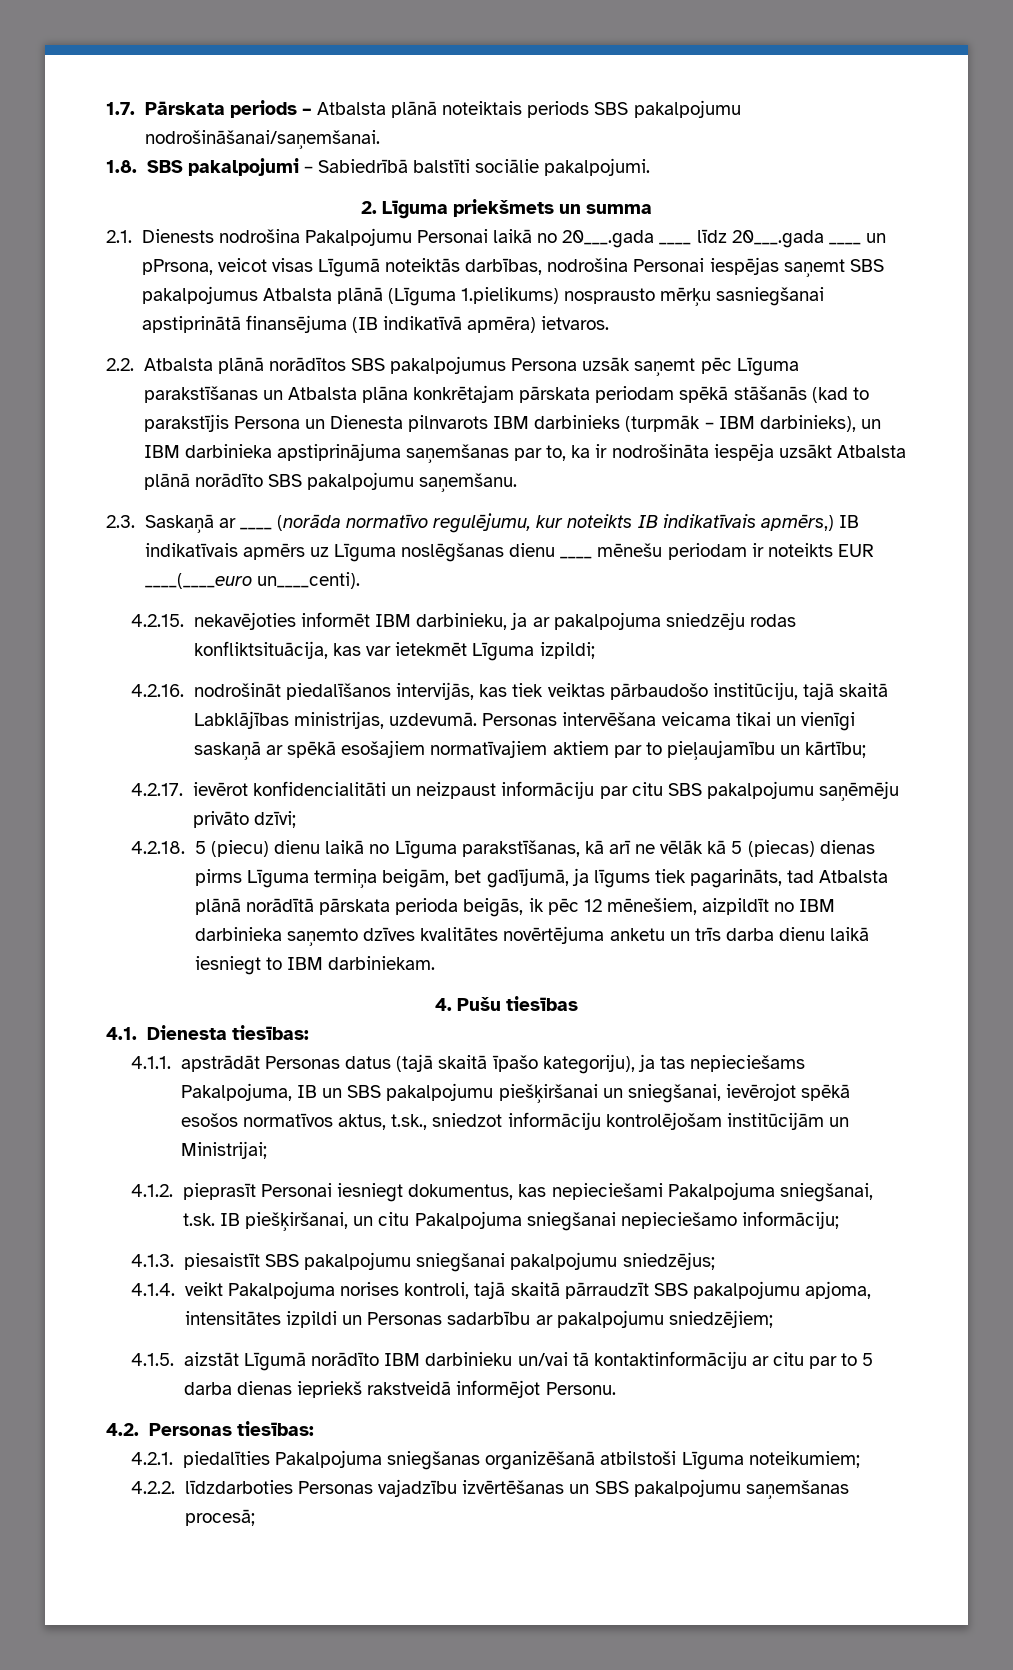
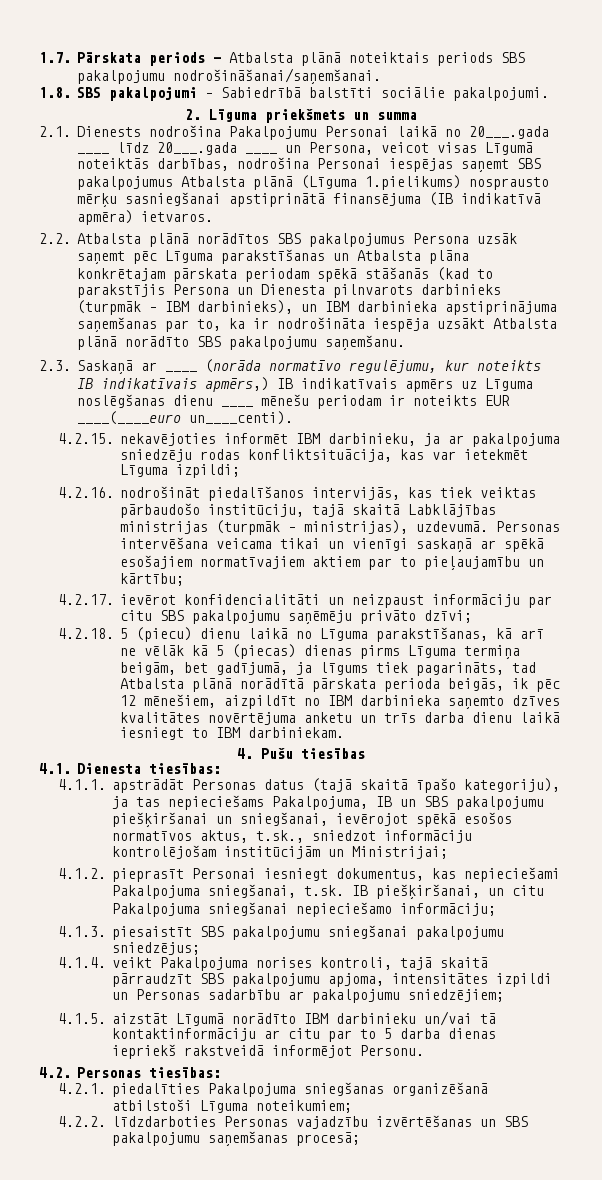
[141,259,213,275] pPrsona, -> [309,142,373,155] Persona,
[493,416,530,429] IBM -> (413, 291) none
[293,711,384,729] ministrijas, -> [120,520,409,535] ministrijas (turpmāk – ministrijas),

